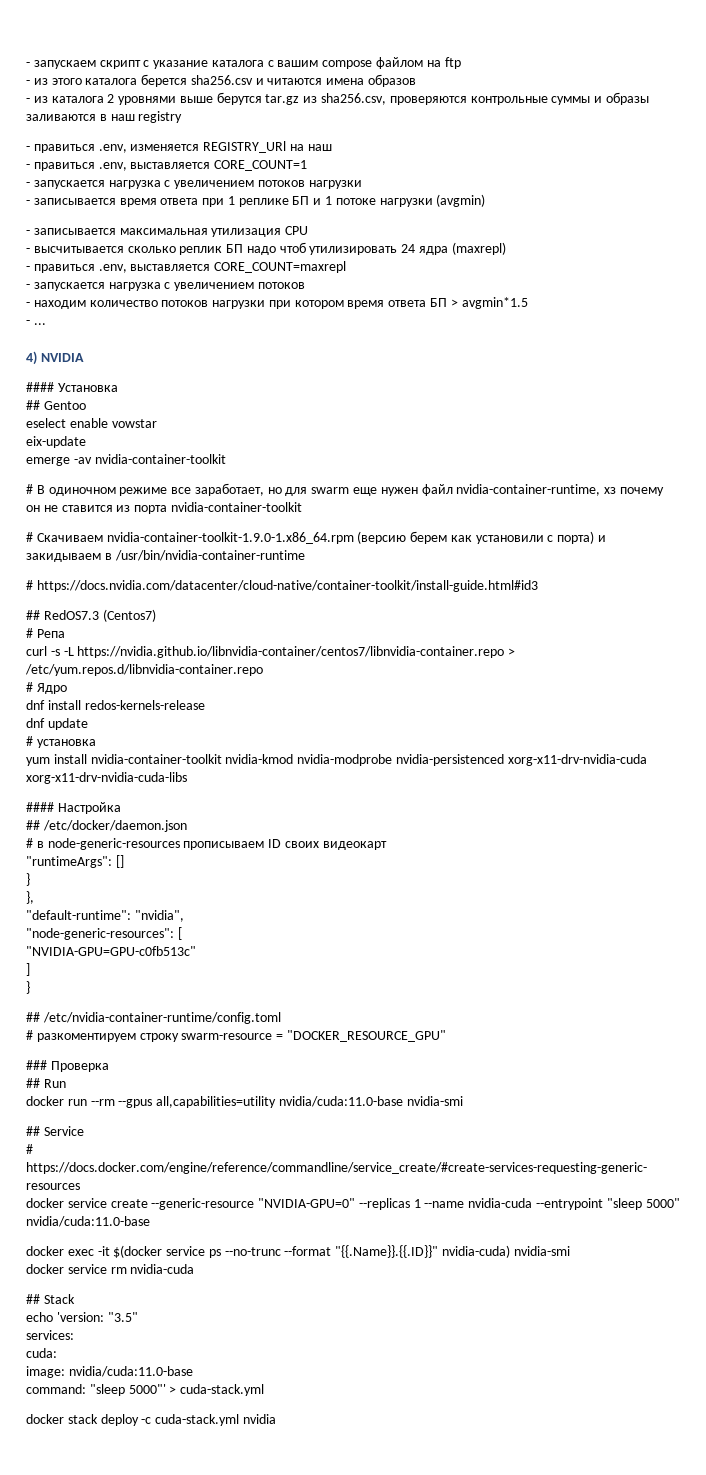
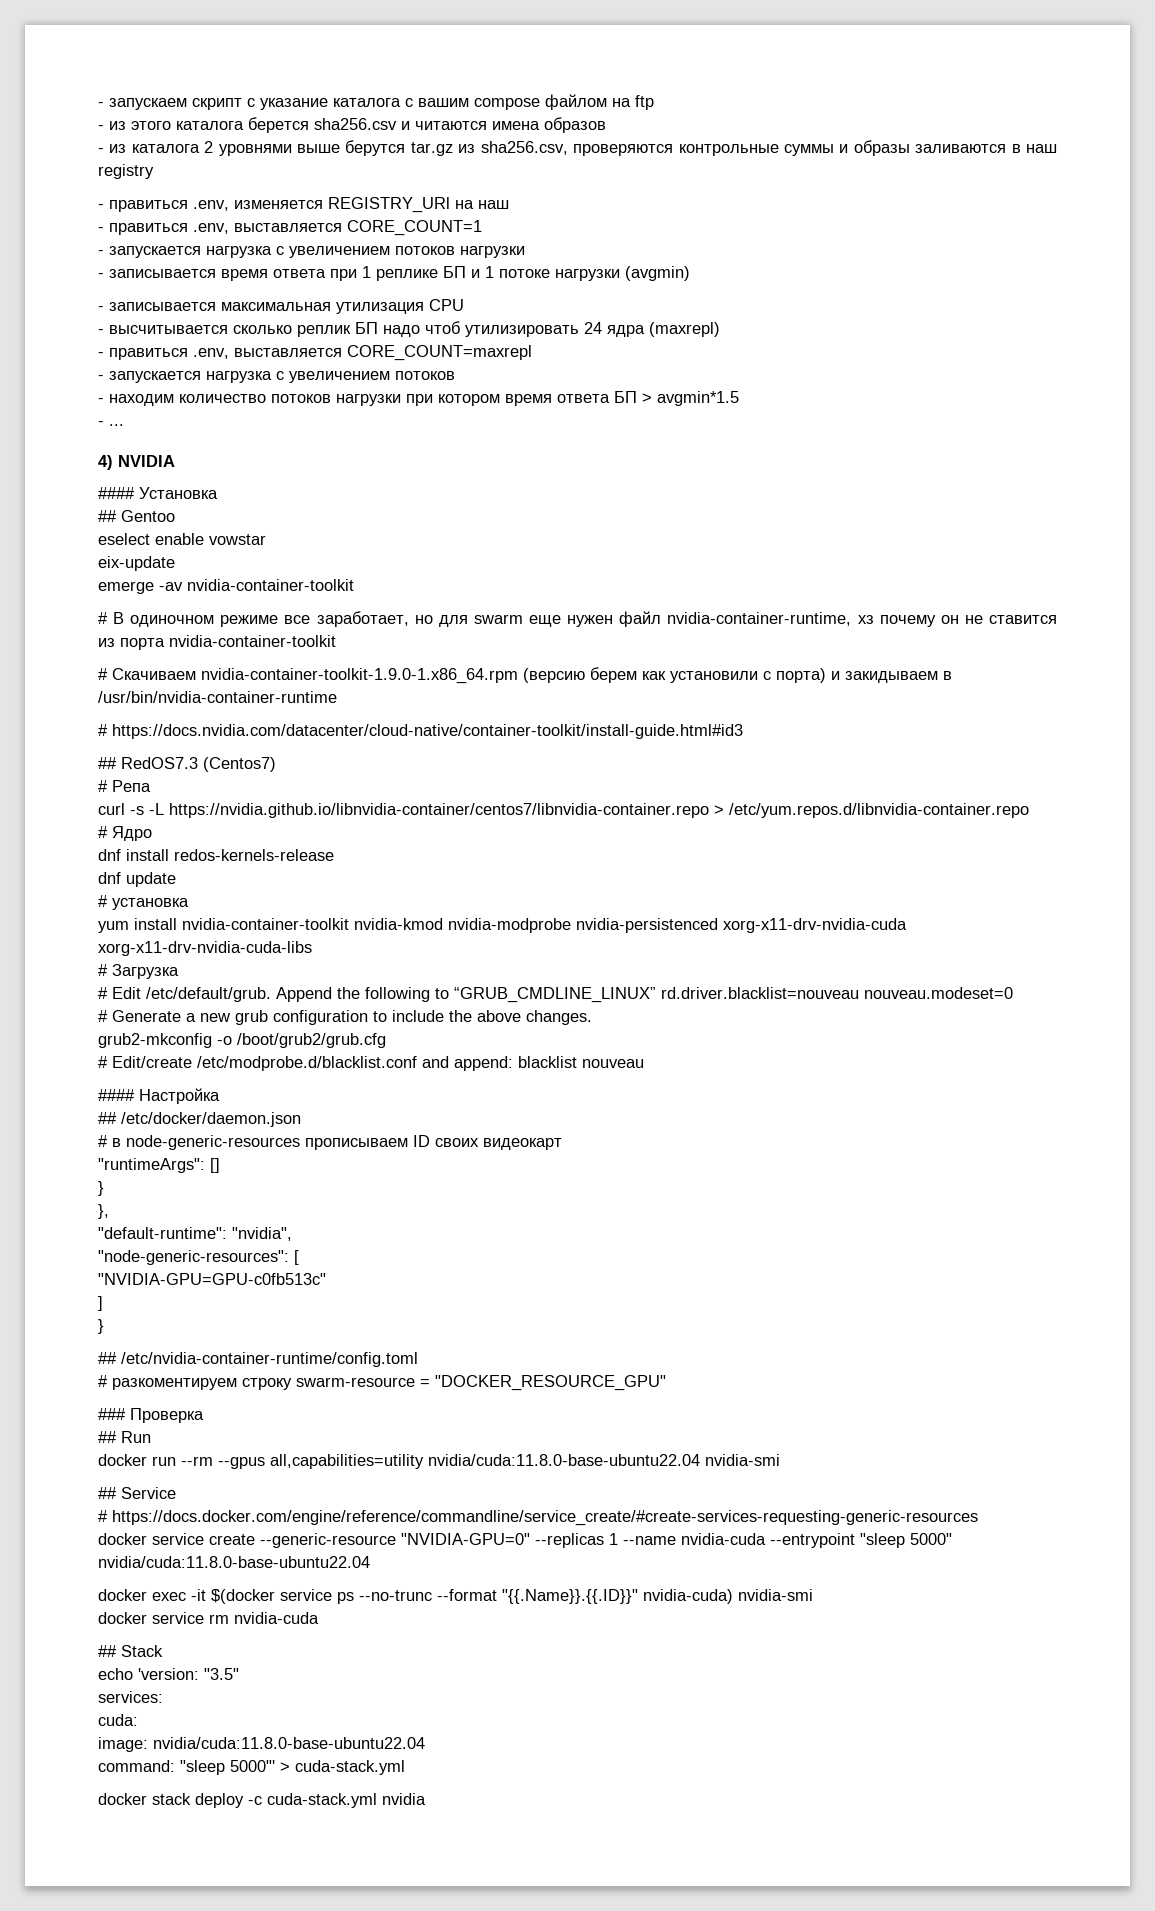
(187, 778) none -> [98,964,179,979] [98,987,1013,1003] [98,1010,592,1025] [98,1033,386,1048] [98,1056,644,1071] // # Загрузка // # Edit /etc/default/grub. Append the following to “GRUB_CMDLINE_LINUX” rd.driver.blacklist=nouveau nouveau.modeset=0 // # Generate a new grub configuration to include the above changes. // grub2-mkconfig -o /boot/grub2/grub.cfg // # Edit/create /etc/modprobe.d/blacklist.conf and append: blacklist nouveau
[278,1096,403,1107] nvidia/cuda:11.0-base -> [428,1454,700,1466] nvidia/cuda:11.8.0-base-ubuntu22.04
[26,1216,150,1227] nvidia/cuda:11.0-base -> [98,1556,370,1568] nvidia/cuda:11.8.0-base-ubuntu22.04
[68,1366,193,1377] nvidia/cuda:11.0-base -> [153,1737,425,1749] nvidia/cuda:11.8.0-base-ubuntu22.04

